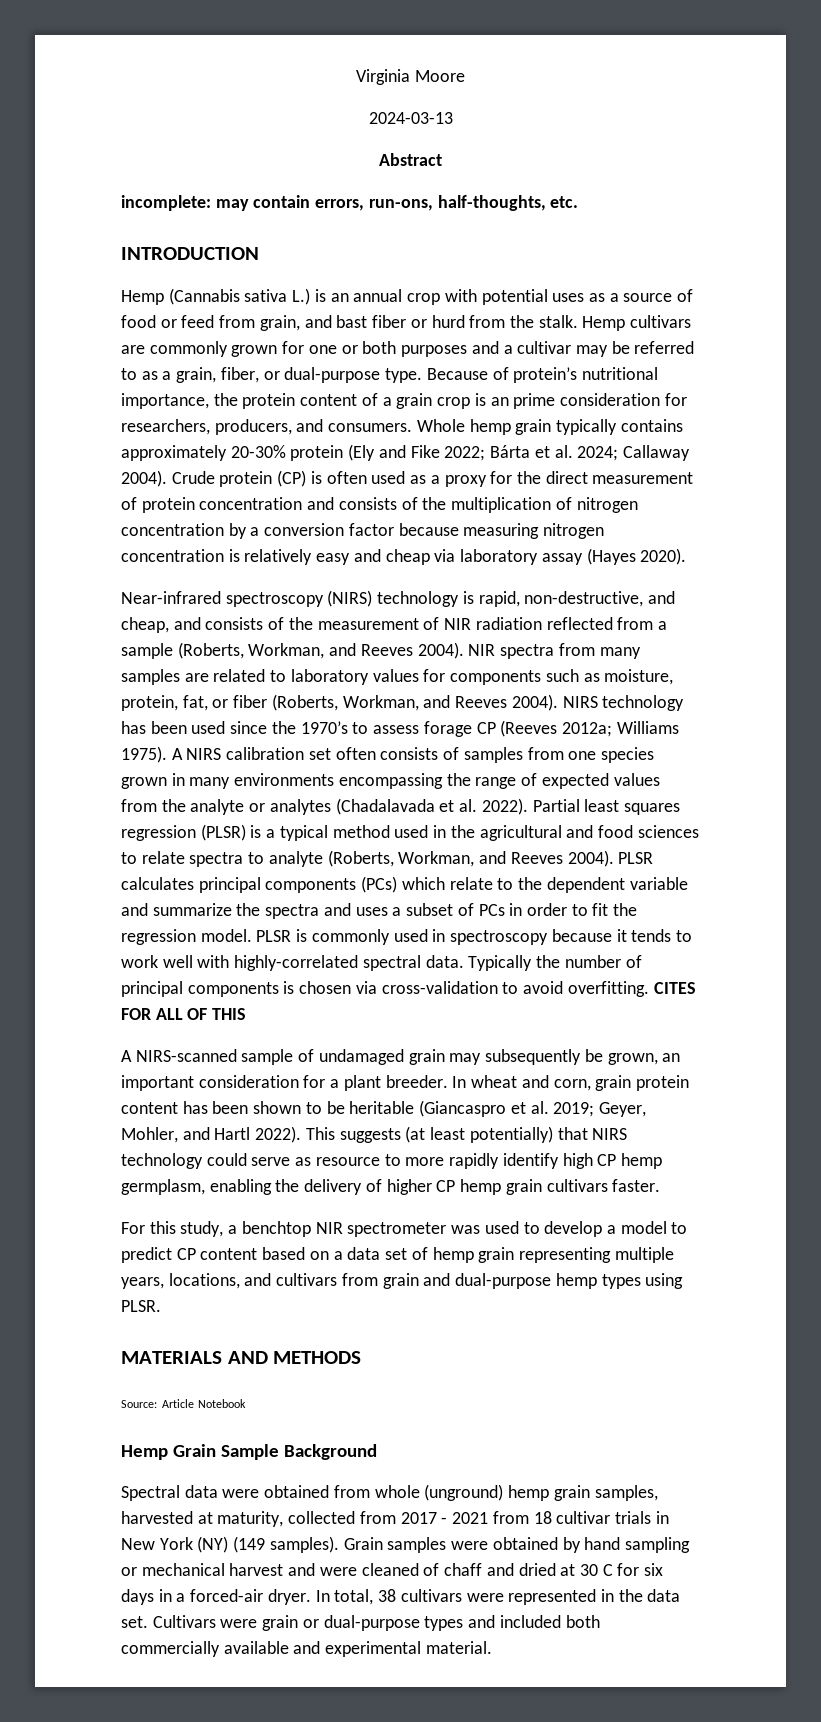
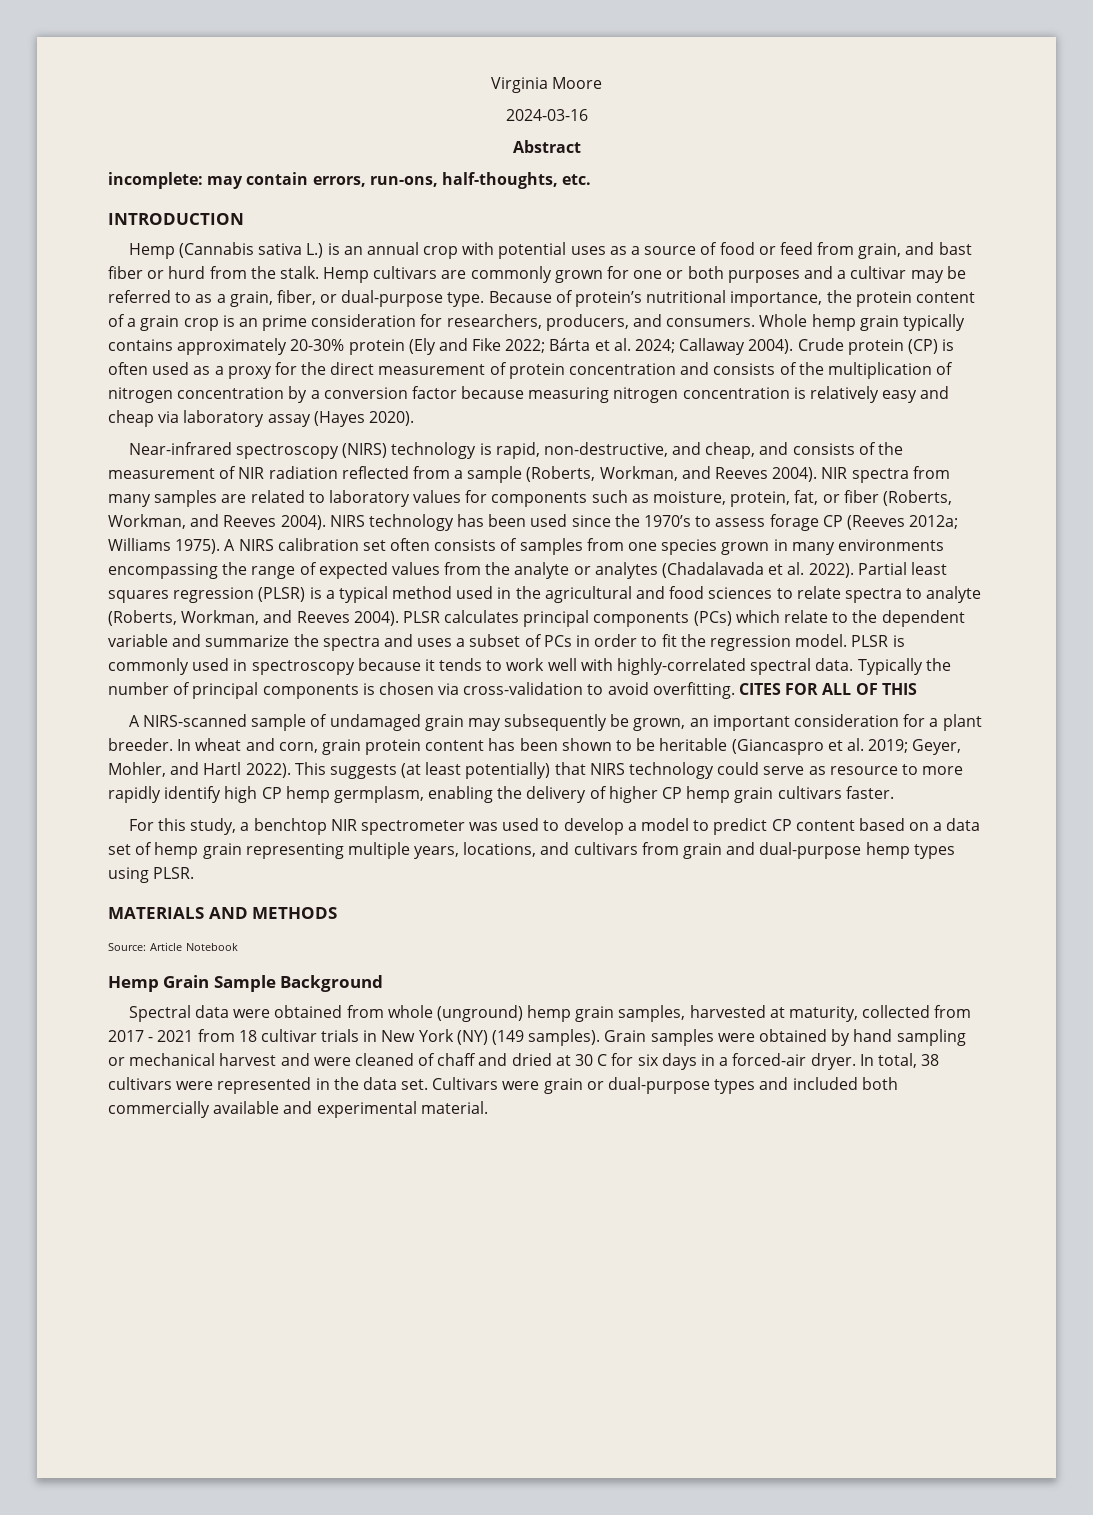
[368,112,453,124] 2024-03-13 -> [505,109,588,121] 2024-03-16

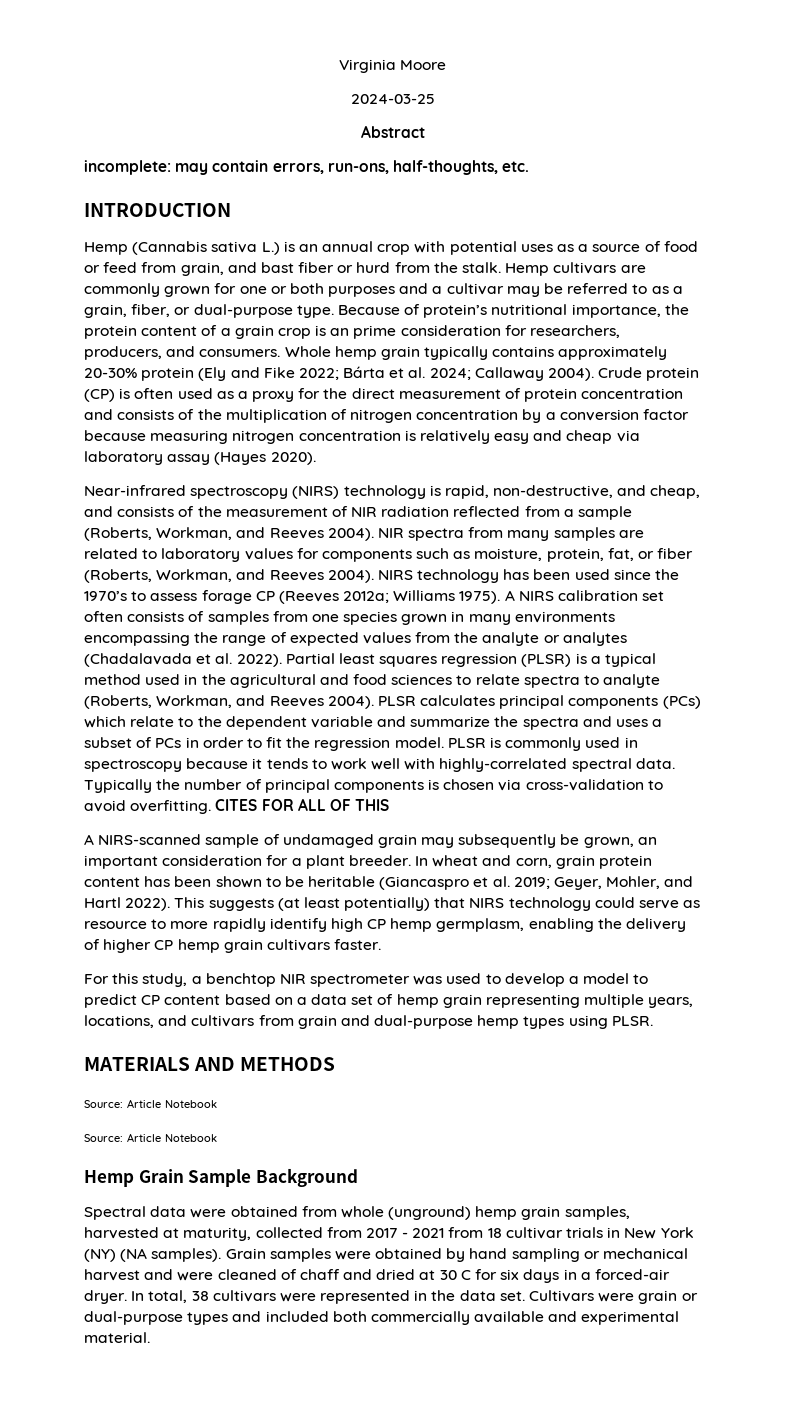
[505,109,588,121] 2024-03-16 -> [350,94,435,104] 2024-03-25
(239, 947) none -> [84,1133,218,1142] // Source: Article Notebook
[492,1030,525,1045] (149 -> [120,1248,148,1262] (NA

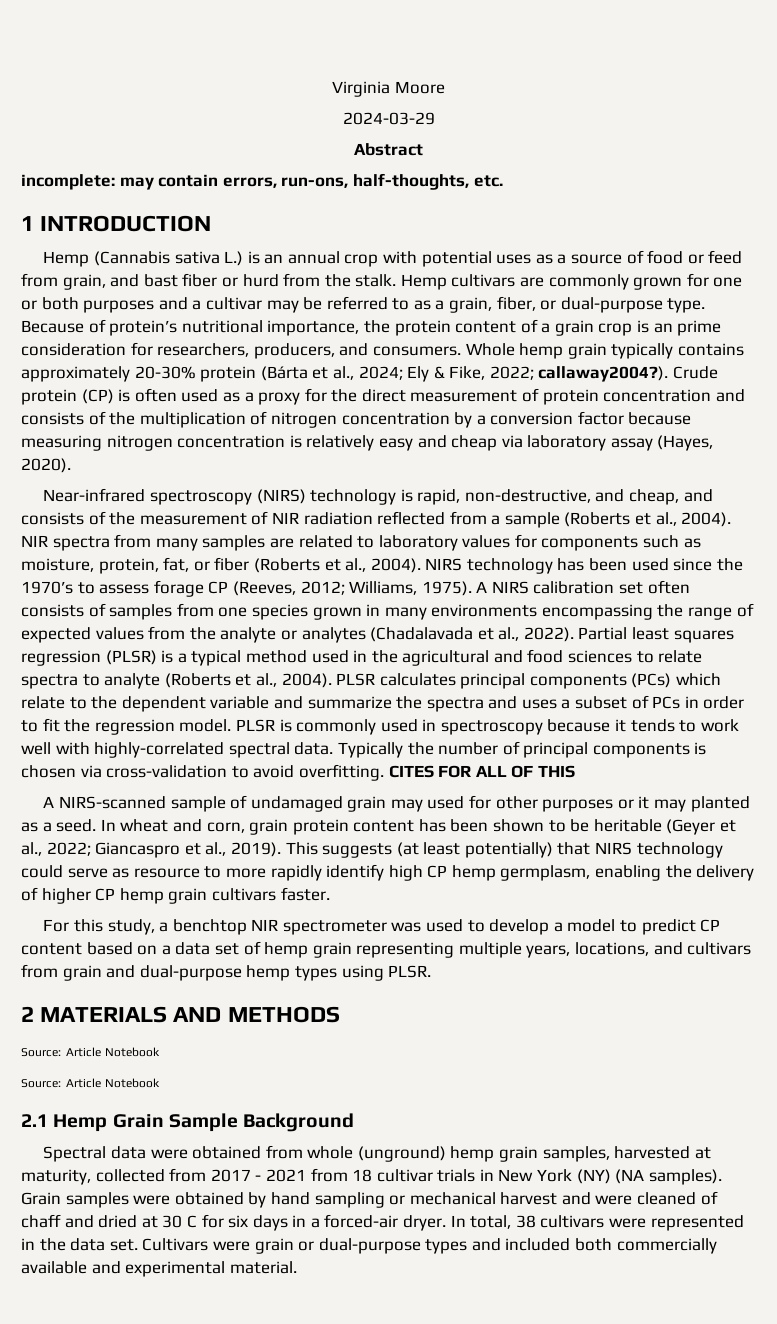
[350,94,435,104] 2024-03-25 -> [342,112,435,125] 2024-03-29
(530, 166) none -> [21,216,34,231] 1
[198,366,595,381] (Ely and Fike 2022; Bárta et al. 2024; Callaway 2004). -> [260,366,669,382] (Bárta et al., 2024; Ely & Fike, 2022; callaway2004?).
[214,452,267,465] (Hayes -> [657,435,714,451] (Hayes,
[84,527,324,541] (Roberts, Workman, and Reeves -> [564,512,677,527] (Roberts et al.,
[84,569,324,583] (Roberts, Workman, and Reeves -> [253,558,367,573] (Roberts et al.,
[278,590,456,604] (Reeves 2012a; Williams -> [232,581,418,596] (Reeves, 2012; Williams,
[215,653,233,664] al. -> [498,627,520,641] al.,
[84,695,324,709] (Roberts, Workman, and Reeves -> [164,673,277,688] (Roberts et al.,
[458,834,657,848] [84,855,411,869] subsequently be grown, an important consideration for a plant breeder. -> [427,795,750,812] [21,819,97,832] used for other purposes or it may planted as a seed.
[379,876,694,890] [84,897,171,911] (Giancaspro et al. 2019; Geyer, Mohler, and Hartl 2022). -> [666,819,737,835] [21,842,281,858] (Geyer et al., 2022; Giancaspro et al., 2019).
(653, 1021) none -> [21,1006,34,1022] 2
(218, 1138) none -> [21,1114,48,1127] 2.1

